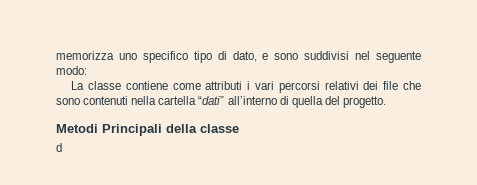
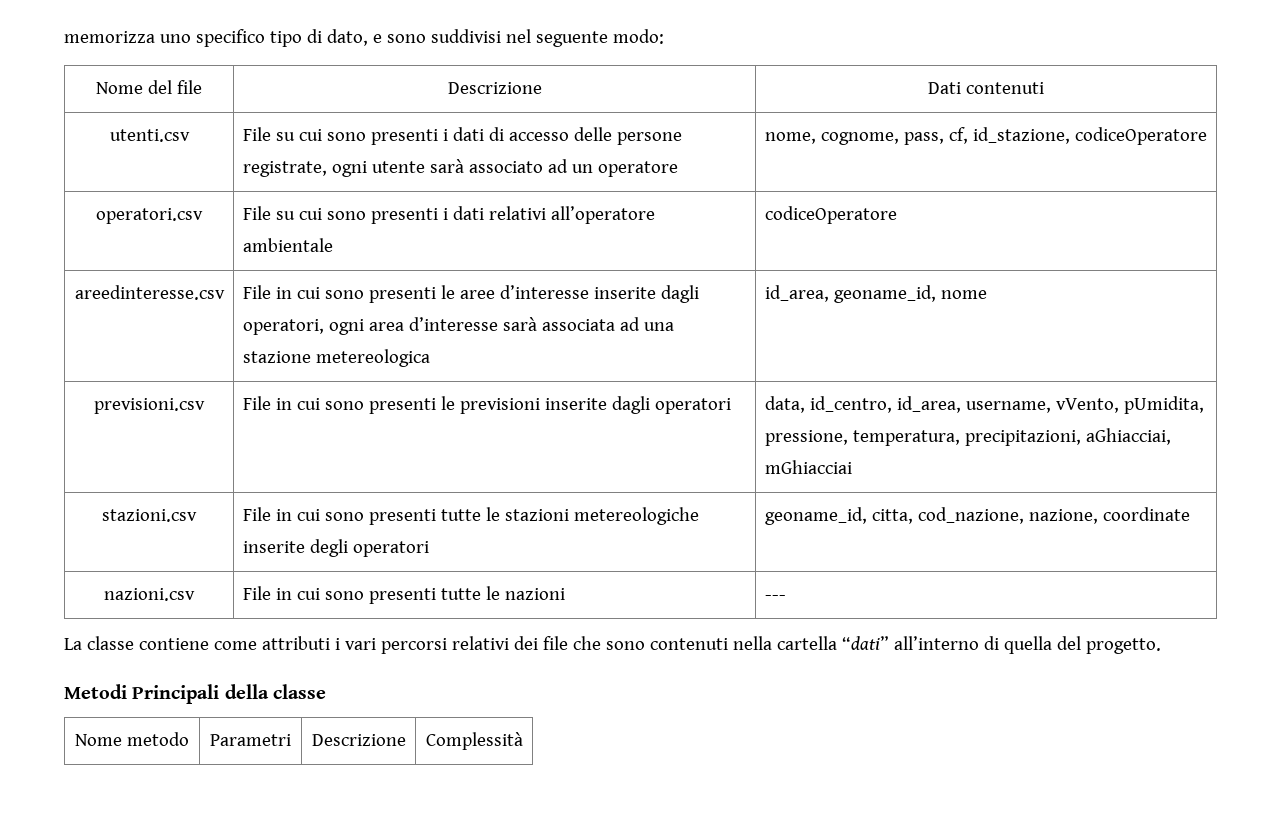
(87, 70) none -> [96,80,202,94] [447,82,542,94] [928,82,1044,94] [109,129,190,142] [242,127,682,145] [242,159,678,177] [764,127,1207,145] [96,208,203,224] [242,206,655,224] [242,238,333,252] [764,206,897,224] [74,285,225,300] [242,285,699,303] [242,317,674,335] [242,349,430,367] [764,285,987,303] [94,398,205,414] [242,396,731,414] [764,396,1204,414] [764,428,1171,446] [764,460,852,474] [102,509,197,522] [242,507,699,525] [242,539,429,557] [764,507,1190,525] [104,588,195,601] [242,586,565,604] [764,595,786,600] // Nome del file | Descrizione | Dati contenuti // utenti.csv | File su cui sono presenti i dati di accesso delle persone registrate, ogni utente sarà associato ad un operatore | nome, cognome, pass, cf, id_stazione, codiceOperatore // operatori.csv | File su cui sono presenti i dati relativi all’operatore ambientale | codiceOperatore // areedinteresse.csv | File in cui sono presenti le aree d’interesse inserite dagli operatori, ogni area d’interesse sarà associata ad una stazione metereologica | id_area, geoname_id, nome // previsioni.csv | File in cui sono presenti le previsioni inserite dagli operatori | data, id_centro, id_area, username, vVento, pUmidita, pressione, temperatura, precipitazioni, aGhiacciai, mGhiacciai // stazioni.csv | File in cui sono presenti tutte le stazioni metereologiche inserite degli operatori | geoname_id, citta, cod_nazione, nazione, coordinate // nazioni.csv | File in cui sono presenti tutte le nazioni | ---
[56,143,62,152] // d -> [75,732,189,746] [210,734,291,746] [311,734,406,746] [425,732,523,750] // Nome metodo | Parametri | Descrizione | Complessità

